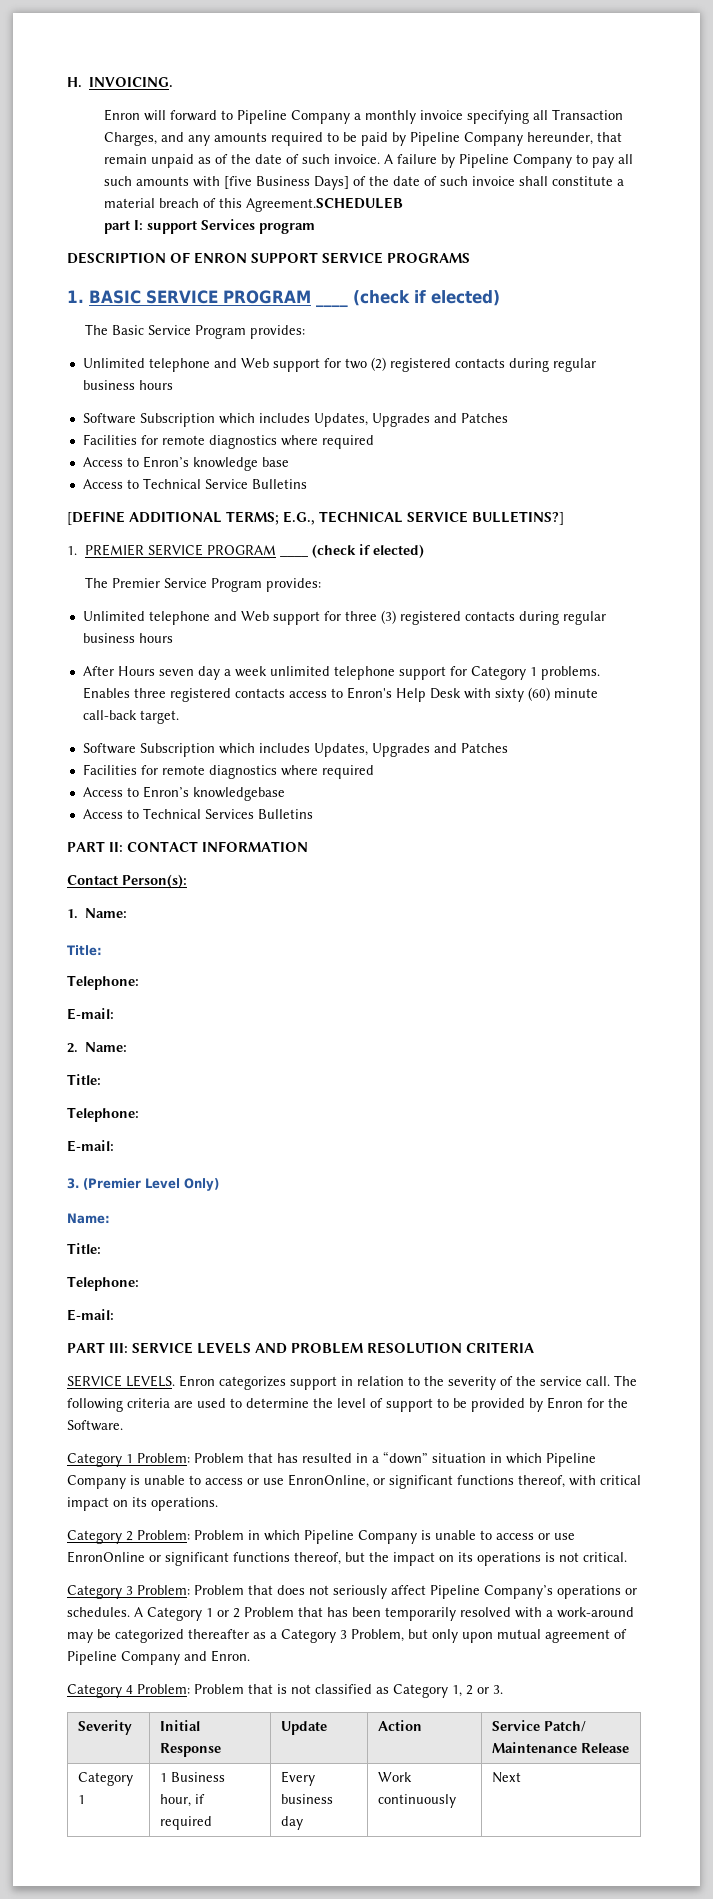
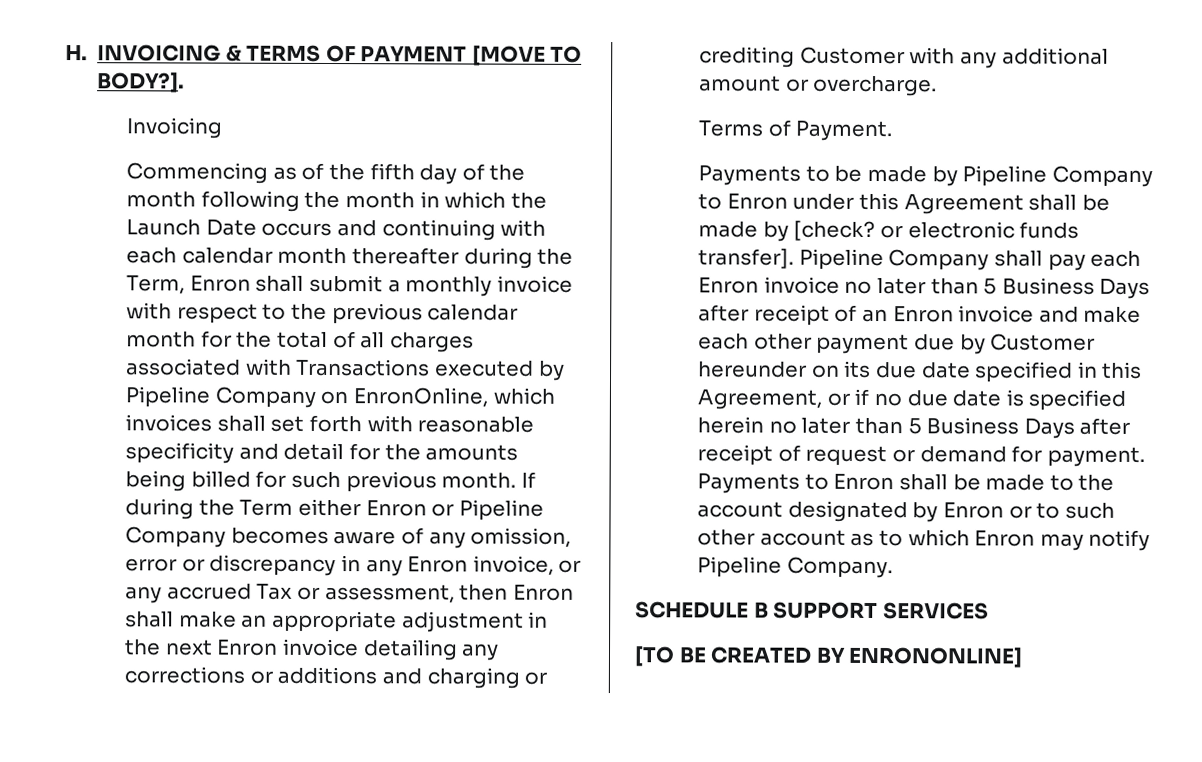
[89,77,174,88] [103,109,623,124] [103,132,622,146] [103,154,633,168] [103,176,624,190] [103,197,403,212] [103,219,315,234] [67,252,470,264] [67,290,500,308] [85,324,306,339] [82,357,596,372] [82,380,173,390] [82,413,508,427] [82,434,374,449] [82,456,289,471] [82,478,307,489] [67,511,564,525] [67,544,277,556] [280,544,425,558] [85,577,322,592] [82,610,606,625] [82,633,173,643] [82,666,600,680] [82,687,598,702] [82,710,179,724] [82,743,508,757] [82,764,374,779] [82,786,285,801] [82,808,313,819] [67,841,308,852] [67,874,187,888] [67,908,128,919] [67,945,102,956] [67,975,139,990] [67,1008,114,1020] [67,1042,128,1053] [67,1074,101,1085] [67,1107,139,1122] [67,1140,114,1152] [67,1178,219,1191] [67,1213,110,1224] [67,1243,101,1254] [67,1276,139,1291] [67,1309,114,1321] [67,1342,534,1354] [67,1375,637,1390] [67,1397,628,1412] [67,1420,123,1431] [67,1451,596,1467] [67,1474,641,1489] [67,1497,218,1511] [67,1530,575,1544] [67,1551,627,1566] [67,1585,637,1599] [67,1607,634,1621] [67,1629,627,1643] [67,1650,250,1665] [67,1684,503,1698] [78,1720,133,1735] [160,1720,201,1731] [160,1743,222,1757] [281,1721,328,1735] [378,1720,423,1731] [492,1720,587,1732] [492,1742,630,1753] [78,1772,134,1786] [78,1795,86,1804] [160,1772,226,1782] [160,1794,206,1807] [160,1816,213,1830] [281,1771,316,1786] [281,1794,334,1804] [281,1816,304,1830] [378,1772,413,1782] [378,1794,457,1808] [492,1772,522,1783] INVOICING. // Enron will forward to Pipeline Company a monthly invoice specifying all Transaction Charges, and any amounts required to be paid by Pipeline Company hereunder, that remain unpaid as of the date of such invoice. A failure by Pipeline Company to pay all such amounts with [five Business Days] of the date of such invoice shall constitute a material breach of this Agreement.SCHEDULEB // part I: support Services program // DESCRIPTION OF ENRON SUPPORT SERVICE PROGRAMS // 1. BASIC SERVICE PROGRAM ____ (check if elected) // The Basic Service Program provides: // Unlimited telephone and Web support for two (2) registered contacts during regular business hours // Software Subscription which includes Updates, Upgrades and Patches // Facilities for remote diagnostics where required // Access to Enron’s knowledge base // Access to Technical Service Bulletins // [DEFINE ADDITIONAL TERMS; E.G., TECHNICAL SERVICE BULLETINS?] // 1. PREMIER SERVICE PROGRAM ____ (check if elected) // The Premier Service Program provides: // Unlimited telephone and Web support for three (3) registered contacts during regular business hours // After Hours seven day a week unlimited telephone support for Category 1 problems. Enables three registered contacts access to Enron's Help Desk with sixty (60) minute call-back target. // Software Subscription which includes Updates, Upgrades and Patches // Facilities for remote diagnostics where required // Access to Enron’s knowledgebase // Access to Technical Services Bulletins // PART II: CONTACT INFORMATION // Contact Person(s): // 1. Name: // Title: // Telephone: // E-mail: // 2. Name: // Title: // Telephone: // E-mail: // 3. (Premier Level Only) // Name: // Title: // Telephone: // E-mail: // PART III: SERVICE LEVELS AND PROBLEM RESOLUTION CRITERIA // SERVICE LEVELS. Enron categorizes support in relation to the severity of the service call. The following criteria are used to determine the level of support to be provided by Enron for the Software. // Category 1 Problem: Problem that has resulted in a “down” situation in which Pipeline Company is unable to access or use EnronOnline, or significant functions thereof, with critical impact on its operations. // Category 2 Problem: Problem in which Pipeline Company is unable to access or use EnronOnline or significant functions thereof, but the impact on its operations is not critical. // Category 3 Problem: Problem that does not seriously affect Pipeline Company’s operations or schedules. A Category 1 or 2 Problem that has been temporarily resolved with a work-around may be categorized thereafter as a Category 3 Problem, but only upon mutual agreement of Pipeline Company and Enron. // Category 4 Problem: Problem that is not classified as Category 1, 2 or 3. // Severity | Initial Response | Update | Action | Service Patch/ Maintenance Release // Category 1 | 1 Business hour, if required | Every business day | Work continuously | Next -> [97,44,583,66] [97,72,186,93] [126,117,223,139] [126,162,526,185] [126,190,547,212] [126,218,547,241] [126,247,574,269] [126,274,573,297] [126,302,519,325] [126,330,474,353] [126,358,565,381] [125,386,555,408] [125,414,535,433] [125,442,519,464] [125,470,536,493] [125,498,544,521] [125,526,572,549] [125,554,582,577] [125,583,574,604] [125,610,549,633] [124,638,500,661] [124,666,548,689] [699,46,1109,69] [699,75,938,97] [698,119,893,142] [698,164,1153,188] [698,192,1110,215] [698,220,1080,242] [698,248,1142,271] [698,276,1151,300] [698,304,1142,326] [698,333,1096,355] [698,360,1143,383] [697,388,1127,411] [697,416,1131,439] [697,444,1145,467] [697,472,1115,494] [697,500,1115,523] [697,529,1151,552] [697,556,893,579] [635,601,989,620] [634,646,1024,668] INVOICING & TERMS OF PAYMENT [MOVE TO BODY?]. // Invoicing // Commencing as of the fifth day of the month following the month in which the Launch Date occurs and continuing with each calendar month thereafter during the Term, Enron shall submit a monthly invoice with respect to the previous calendar month for the total of all charges associated with Transactions executed by Pipeline Company on EnronOnline, which invoices shall set forth with reasonable specificity and detail for the amounts being billed for such previous month. If during the Term either Enron or Pipeline Company becomes aware of any omission, error or discrepancy in any Enron invoice, or any accrued Tax or assessment, then Enron shall make an appropriate adjustment in the next Enron invoice detailing any corrections or additions and charging or crediting Customer with any additional amount or overcharge. // Terms of Payment. // Payments to be made by Pipeline Company to Enron under this Agreement shall be made by [check? or electronic funds transfer]. Pipeline Company shall pay each Enron invoice no later than 5 Business Days after receipt of an Enron invoice and make each other payment due by Customer hereunder on its due date specified in this Agreement, or if no due date is specified herein no later than 5 Business Days after receipt of request or demand for payment. Payments to Enron shall be made to the account designated by Enron or to such other account as to which Enron may notify Pipeline Company. // SCHEDULE B SUPPORT SERVICES // [TO BE CREATED BY ENRONONLINE]

